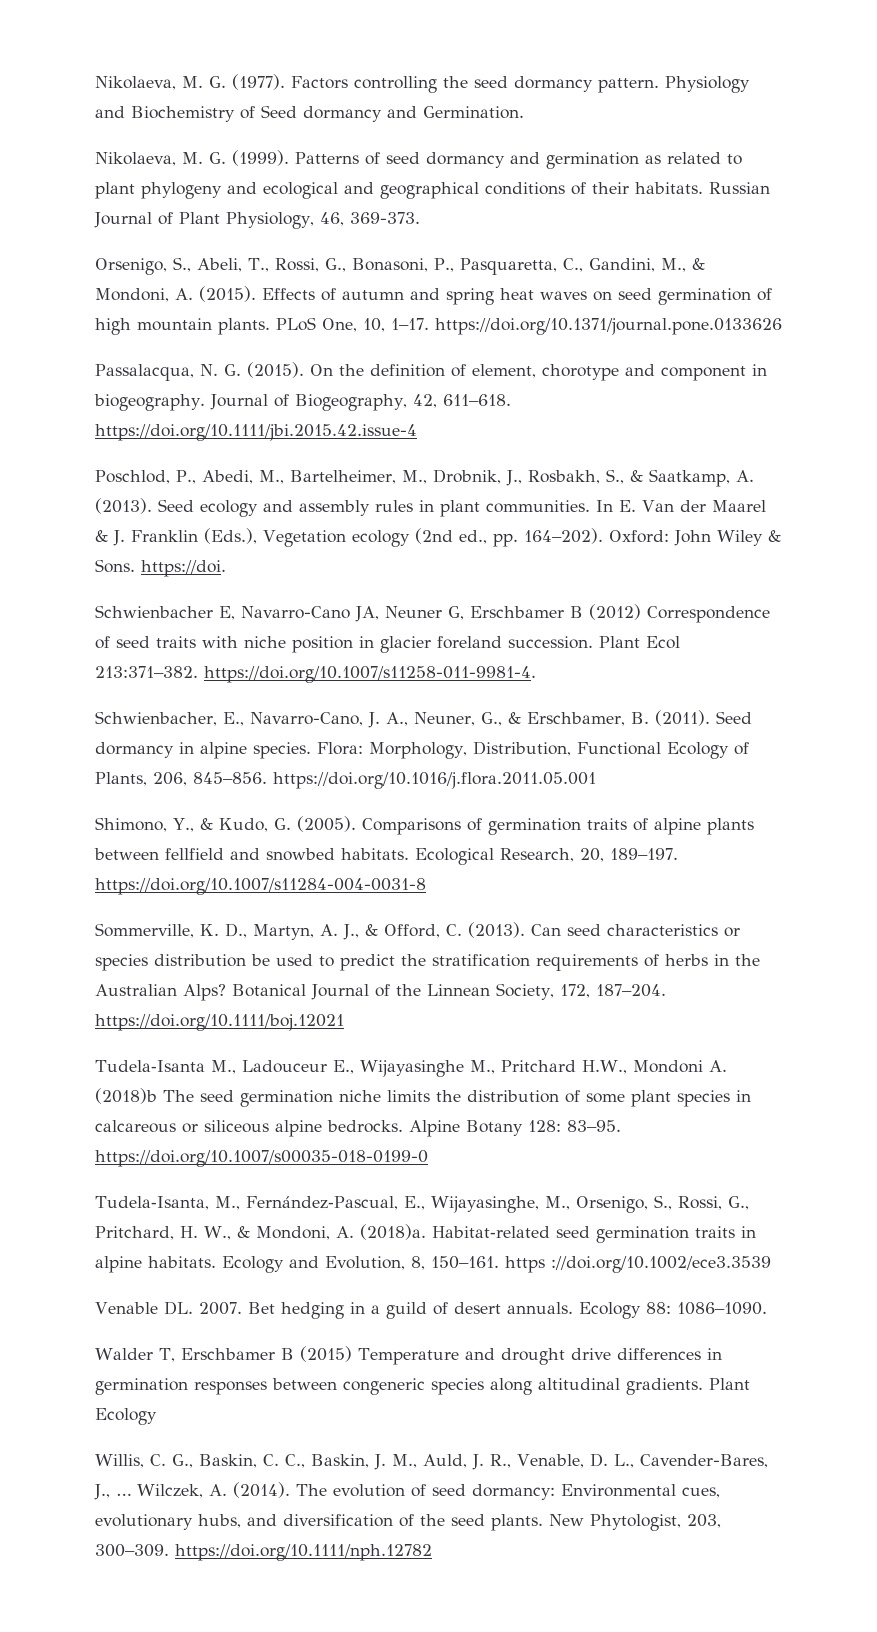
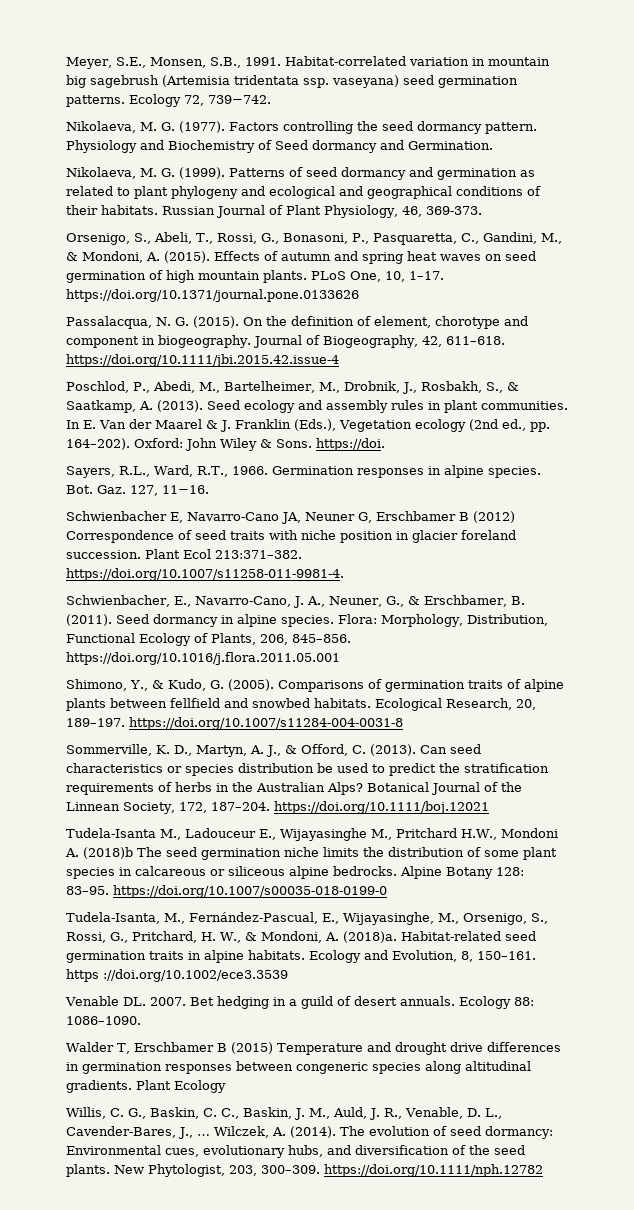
(95, 83) none -> [66,56,550,69] [66,75,518,88] [66,94,271,107] Meyer, S.E., Monsen, S.B., 1991. Habitat-correlated variation in mountain big sagebrush (Artemisia tridentata ssp. vaseyana) seed germination patterns. Ecology 72, 739−742. //
(226, 568) none -> [66,465,541,478] [66,485,209,496] // Sayers, R.L., Ward, R.T., 1966. Germination responses in alpine species. Bot. Gaz. 127, 11−16.

